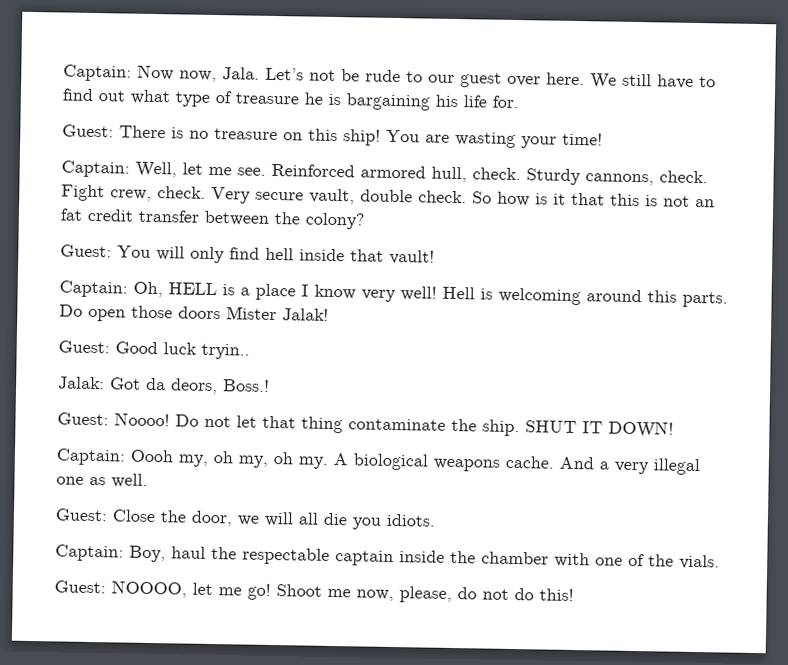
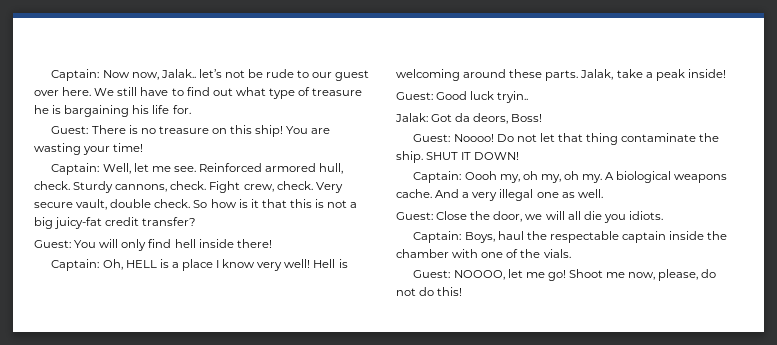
[222,67,304,81] Jala. Let’s -> [160,69,222,78] Jalak.. let’s
[695,198,715,208] [60,208,365,230] an fat credit transfer between the colony? -> [350,202,358,208] [34,217,197,229] a big juicy-fat credit transfer?
[350,249,435,265] that vault! -> [236,239,272,248] there!
[647,290,728,308] [59,304,329,322] this parts. Do open those doors Mister Jalak! -> [509,69,726,81] these parts. Jalak, take a peak inside!
[223,379,270,392] Boss.! -> [511,114,543,122] Boss!
[129,545,166,563] Boy, -> [464,232,495,243] Boys,

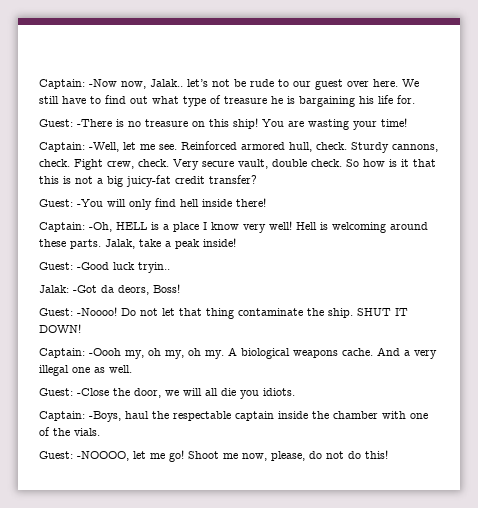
[51,69,130,81] Captain: Now -> [39,79,117,89] Captain: -Now
[91,125,126,134] There -> [77,119,112,127] -There
[102,163,131,174] Well, -> [89,142,119,152] -Well,
[74,240,97,248] You -> [77,199,103,207] -You
[102,259,123,270] Oh, -> [89,222,112,232] -Oh,
[436,91,468,100] Good -> [77,262,109,270] -Good
[431,114,453,122] Got -> [73,285,97,293] -Got
[453,134,494,142] Noooo! -> [77,307,117,316] -Noooo!
[464,171,497,180] Oooh -> [89,348,121,356] -Oooh
[436,211,468,220] Close -> [77,388,109,396] -Close
[464,232,495,243] Boys, -> [89,411,121,422] -Boys,
[453,270,505,280] NOOOO, -> [77,451,129,461] -NOOOO,

